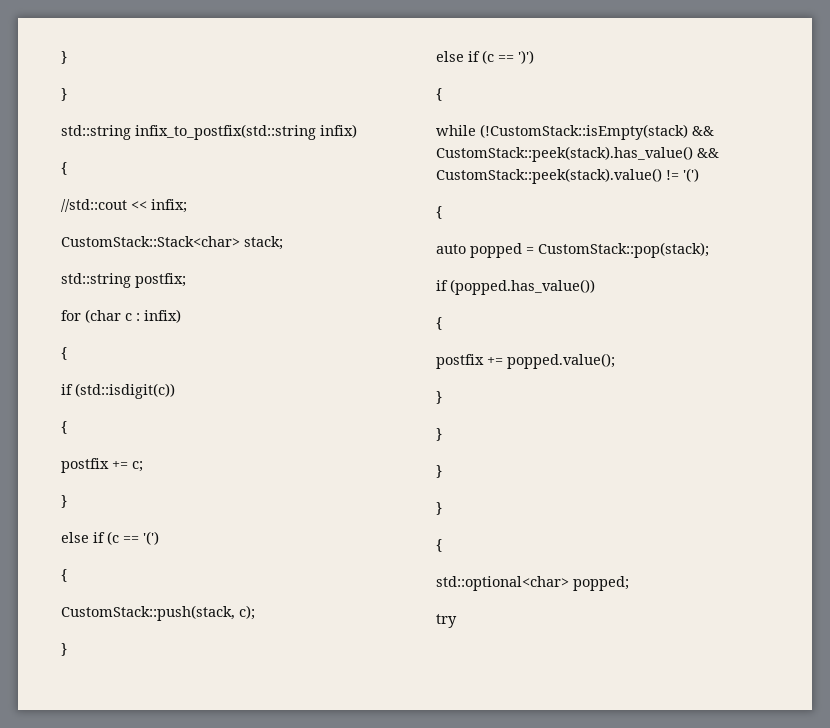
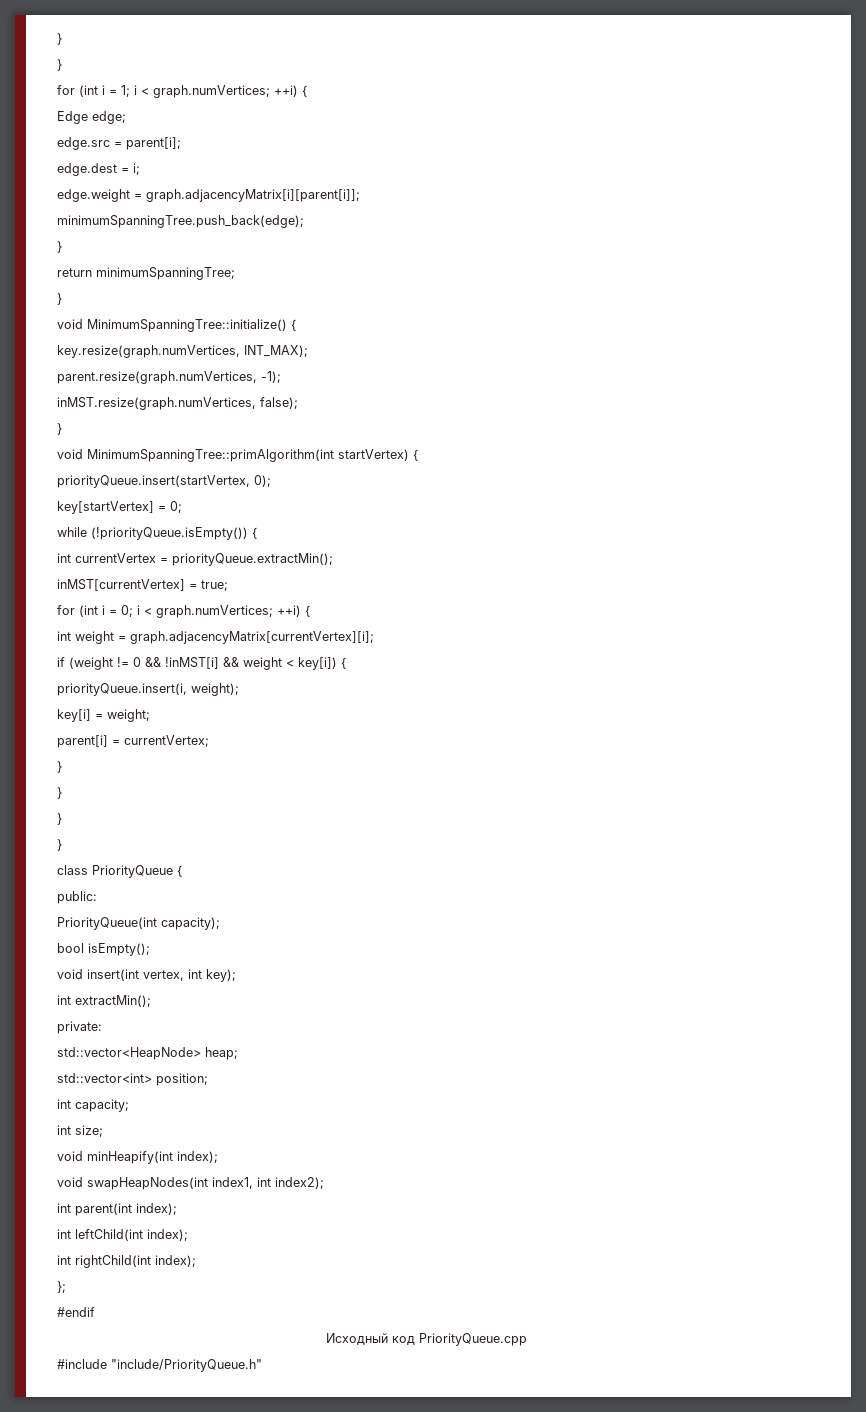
[61,51,67,64] [61,88,67,101] [61,124,357,140] [61,162,67,175] [61,199,187,213] [61,236,283,250] [61,273,186,288] [61,309,181,323] [61,347,67,360] [61,383,175,399] [61,421,67,434] [61,458,143,473] [61,495,67,508] [61,531,159,545] [61,569,67,582] [61,605,255,621] [61,643,67,656] [436,50,534,64] [436,88,442,101] [436,124,714,140] [436,146,719,162] [436,168,699,184] [436,206,442,219] [436,242,709,258] [436,279,595,295] [436,317,442,330] [436,353,615,369] } // } // std::string infix_to_postfix(std::string infix) // { // //std::cout << infix; // CustomStack::Stack<char> stack; // std::string postfix; // for (char c : infix) // { // if (std::isdigit(c)) // { // postfix += c; // } // else if (c == '(') // { // CustomStack::push(stack, c); // } // else if (c == ')') // { // while (!CustomStack::isEmpty(stack) && CustomStack::peek(stack).has_value() && CustomStack::peek(stack).value() != '(') // { // auto popped = CustomStack::pop(stack); // if (popped.has_value()) // { // postfix += popped.value(); -> [57,33,62,45] [57,59,62,71] [57,85,307,98] [57,111,126,124] [57,137,181,150] [57,163,140,176] [57,189,360,202] [57,215,304,228] [57,241,62,253] [57,267,235,280] [57,293,62,305] [57,319,296,332] [57,345,308,358] [57,371,281,384] [57,397,298,410] [57,423,62,435] [57,449,418,462] [57,475,271,488] [57,501,182,514] [57,527,257,540] [57,553,333,566] [57,579,228,591] [57,605,310,618] [57,631,374,644] [57,657,346,670] [57,683,239,696] [57,709,150,722] [57,735,209,748] } // } // for (int i = 1; i < graph.numVertices; ++i) { // Edge edge; // edge.src = parent[i]; // edge.dest = i; // edge.weight = graph.adjacencyMatrix[i][parent[i]]; // minimumSpanningTree.push_back(edge); // } // return minimumSpanningTree; // } // void MinimumSpanningTree::initialize() { // key.resize(graph.numVertices, INT_MAX); // parent.resize(graph.numVertices, -1); // inMST.resize(graph.numVertices, false); // } // void MinimumSpanningTree::primAlgorithm(int startVertex) { // priorityQueue.insert(startVertex, 0); // key[startVertex] = 0; // while (!priorityQueue.isEmpty()) { // int currentVertex = priorityQueue.extractMin(); // inMST[currentVertex] = true; // for (int i = 0; i < graph.numVertices; ++i) { // int weight = graph.adjacencyMatrix[currentVertex][i]; // if (weight != 0 && !inMST[i] && weight < key[i]) { // priorityQueue.insert(i, weight); // key[i] = weight; // parent[i] = currentVertex;
[436,539,442,552] [436,576,629,591] [436,614,457,628] { // std::optional<char> popped; // try -> [57,865,182,878] [57,891,97,904] [57,917,220,930] [57,943,150,956] [57,969,236,982] [57,995,151,1007] [57,1021,102,1034] [57,1047,238,1060] [57,1073,208,1086] [57,1099,129,1112] [57,1125,103,1137] [57,1151,218,1164] [57,1177,324,1190] [57,1203,177,1216] [57,1229,188,1241] [57,1255,196,1268] [57,1281,66,1293] [57,1307,95,1317] [326,1333,527,1346] [57,1359,262,1372] class PriorityQueue { // public: // PriorityQueue(int capacity); // bool isEmpty(); // void insert(int vertex, int key); // int extractMin(); // private: // std::vector<HeapNode> heap; // std::vector<int> position; // int capacity; // int size; // void minHeapify(int index); // void swapHeapNodes(int index1, int index2); // int parent(int index); // int leftChild(int index); // int rightChild(int index); // }; // #endif // Исходный код PriorityQueue.cpp // #include "include/PriorityQueue.h"

